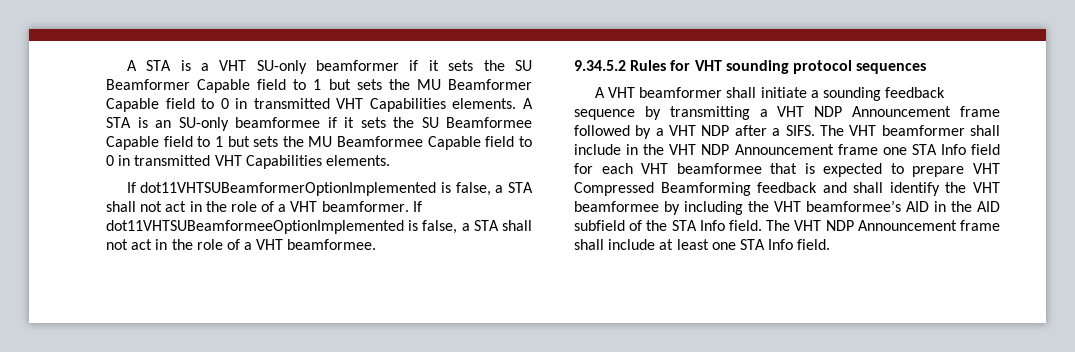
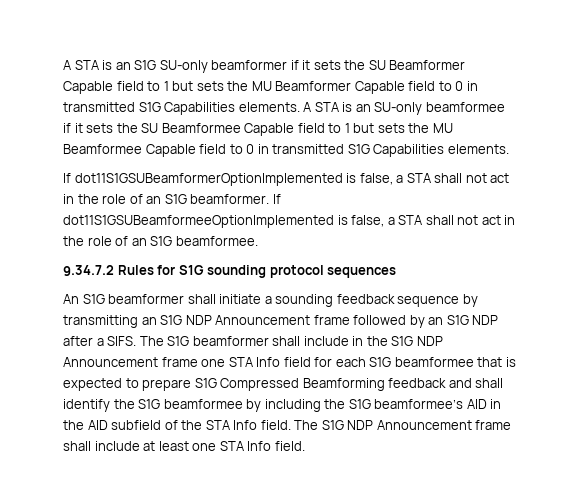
[126,60,247,71] A STA is a VHT -> [63,60,157,70] A STA is an S1G
[336,98,364,109] VHT -> [138,102,161,112] S1G
[214,155,242,166] VHT -> [347,144,370,154] S1G
[140,182,437,196] dot11VHTSUBeamformerOptionImplemented -> [74,173,343,186] dot11S1GSUBeamformerOptionImplemented
[278,201,318,212] a VHT -> [146,194,187,204] an S1G
[106,220,404,234] dot11VHTSUBeamformeeOptionImplemented -> [63,215,334,228] dot11S1GSUBeamformeeOptionImplemented
[244,239,284,250] a VHT -> [131,236,173,246] an S1G
[574,60,626,71] 9.34.5.2 -> [63,265,114,276] 9.34.7.2
[694,60,722,71] VHT -> [178,265,204,275] S1G
[594,87,635,98] A VHT -> [63,294,105,304] An S1G
[759,106,805,117] a VHT -> [141,315,183,325] an S1G
[655,125,697,136] a VHT -> [428,315,469,325] an S1G
[849,125,877,136] VHT -> [167,336,190,346] S1G
[669,144,697,155] VHT -> [391,336,414,346] S1G
[641,163,669,174] VHT -> [369,357,392,367] S1G
[973,163,1000,174] VHT -> [194,378,217,388] S1G
[972,182,1000,193] VHT -> [138,399,161,409] S1G
[774,201,801,212] VHT -> [348,399,371,409] S1G
[794,220,822,231] VHT -> [321,420,344,430] S1G

